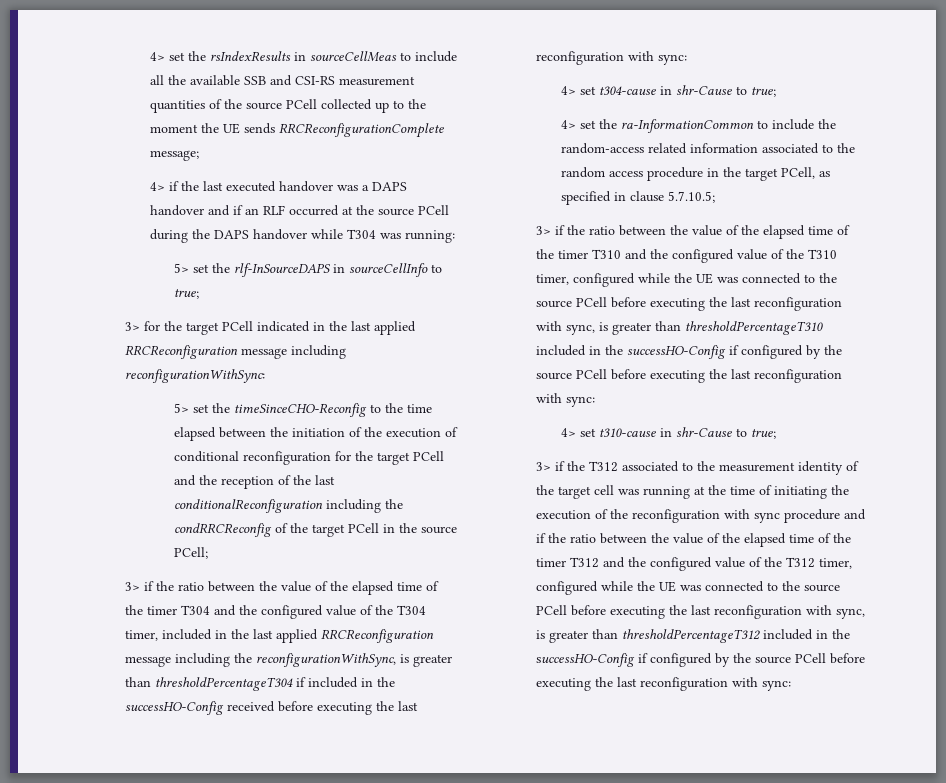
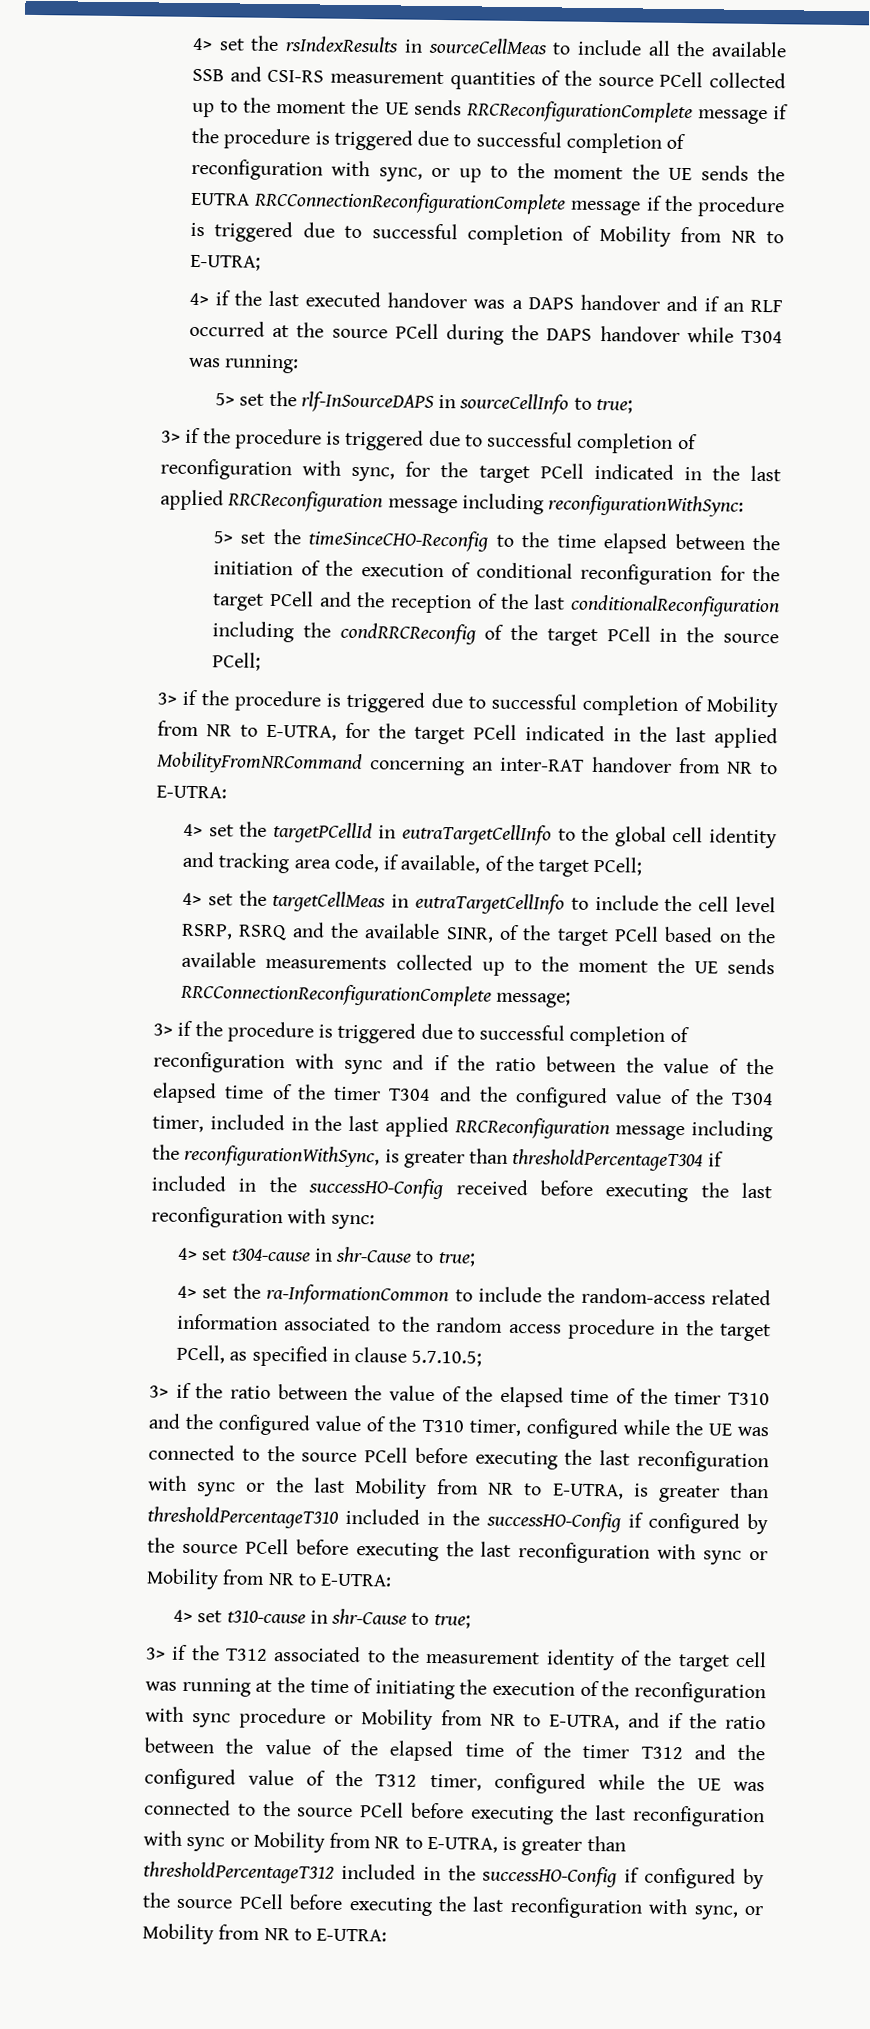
[149,150,199,161] message; -> [697,104,790,125] [191,127,687,154] [191,158,786,183] [191,190,785,218] [190,221,784,247] [190,254,262,271] message if the procedure is triggered due to successful completion of reconfiguration with sync, or up to the moment the UE sends the EUTRA RRCConnectionReconfigurationComplete message if the procedure is triggered due to successful completion of Mobility from NR to E-UTRA;
(141, 326) none -> [185,427,698,454] [160,458,396,482] if the procedure is triggered due to successful completion of reconfiguration with sync,
(175, 586) none -> [233,690,778,718] [157,720,779,749] [156,751,778,776] [156,785,228,799] [183,821,778,849] [182,851,643,877] [182,890,777,915] [181,922,777,947] [181,951,775,976] [180,982,572,1008] [153,1020,690,1047] [153,1051,486,1075] procedure is triggered due to successful completion of Mobility from NR to E-UTRA, for the target PCell indicated in the last applied MobilityFromNRCommand concerning an inter-RAT handover from NR to E-UTRA: // 4> set the targetPCellId in eutraTargetCellInfo to the global cell identity and tracking area code, if available, of the target PCell; // 4> set the targetCellMeas in eutraTargetCellInfo to include the cell level RSRP, RSRQ and the available SINR, of the target PCell based on the available measurements collected up to the moment the UE sends RRCConnectionReconfigurationComplete message; // 3> if the procedure is triggered due to successful completion of reconfiguration with sync and if the
[566,324,596,335] sync, -> [197,1477,624,1500] sync or the last Mobility from NR to E-UTRA,
[566,396,596,407] sync: -> [703,1550,769,1565] [146,1568,393,1590] sync or Mobility from NR to E-UTRA:
(841, 516) none -> [333,1709,621,1731] or Mobility from NR to E-UTRA,
[836,608,866,619] sync, -> [186,1831,498,1853] sync or Mobility from NR to E-UTRA,
[762,680,792,691] sync: -> [693,1905,764,1920] [142,1923,388,1945] sync, or Mobility from NR to E-UTRA:

